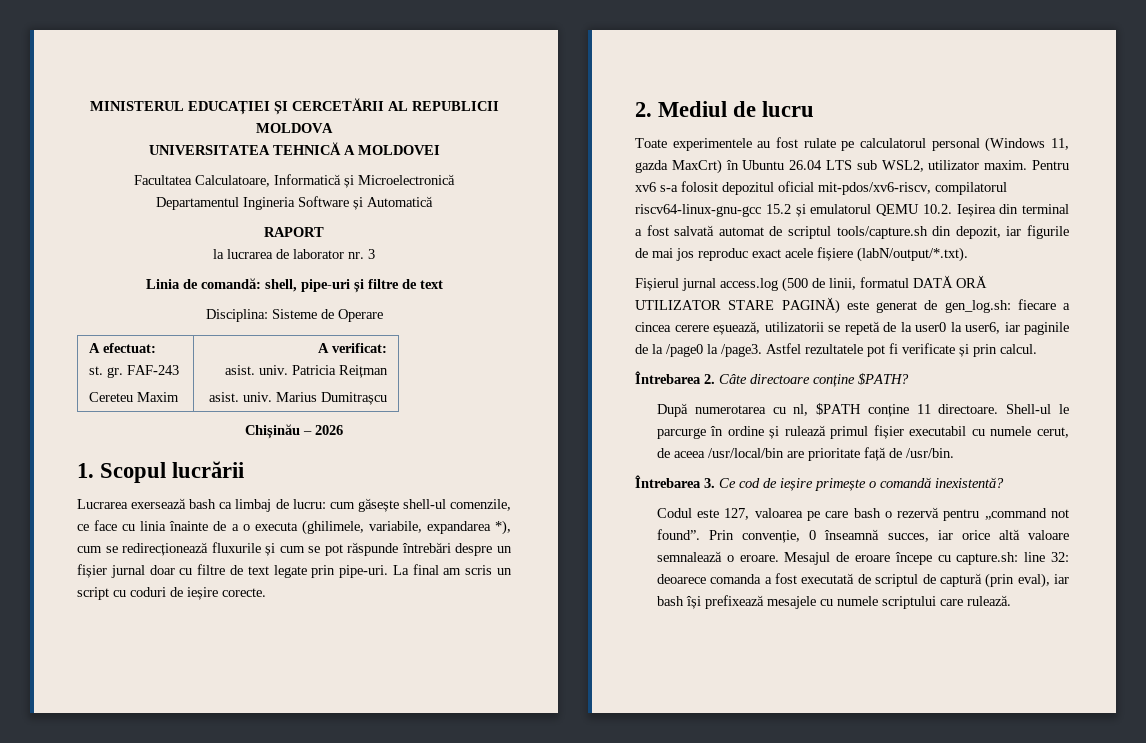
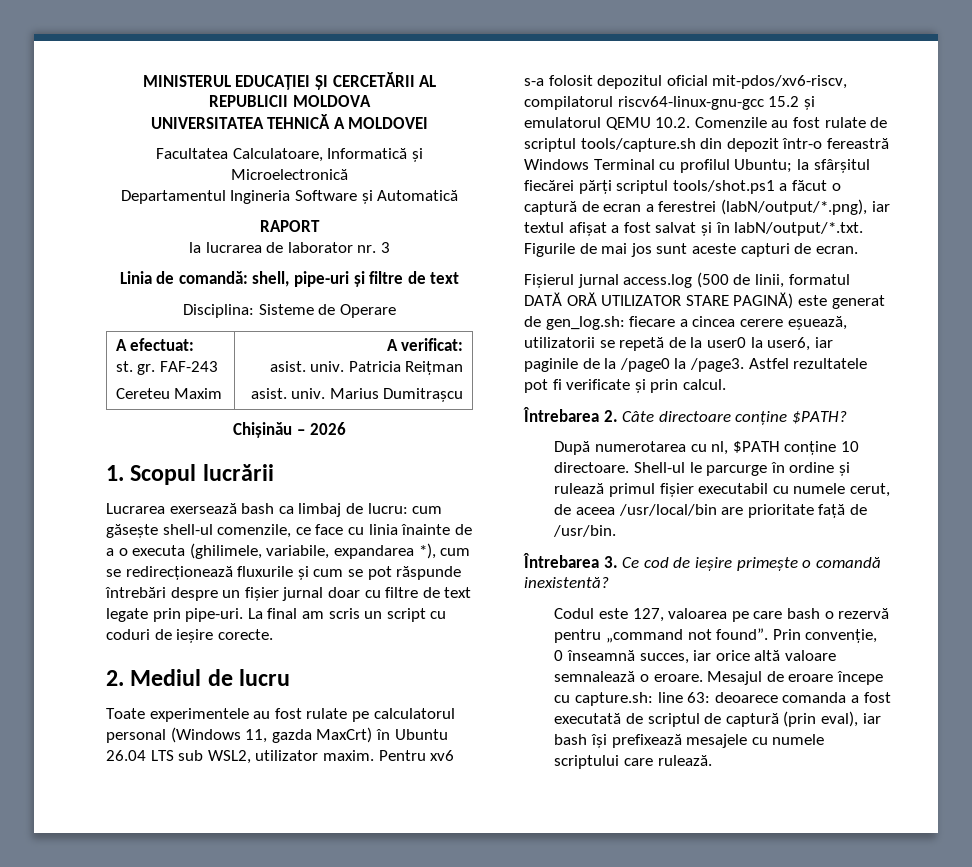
[956,204,1069,217] [635,225,1069,239] [635,247,968,262] Ieșirea din terminal a fost salvată automat de scriptul tools/capture.sh din depozit, iar figurile de mai jos reproduc exact acele fișiere (labN/output/*.txt). -> [694,117,888,128] [524,138,889,152] [524,159,870,173] [524,180,841,194] [524,199,890,215] [524,222,864,236] [524,243,858,257] Comenzile au fost rulate de scriptul tools/capture.sh din depozit într-o fereastră Windows Terminal cu profilul Ubuntu; la sfârșitul fiecărei părți scriptul tools/shot.ps1 a făcut o captură de ecran a ferestrei (labN/output/*.png), iar textul afișat a fost salvat și în labN/output/*.txt. Figurile de mai jos sunt aceste capturi de ecran.
[916,404,931,414] 11 -> [841,441,860,452] 10
[1051,552,1069,562] 32: -> [687,692,711,703] 63:

